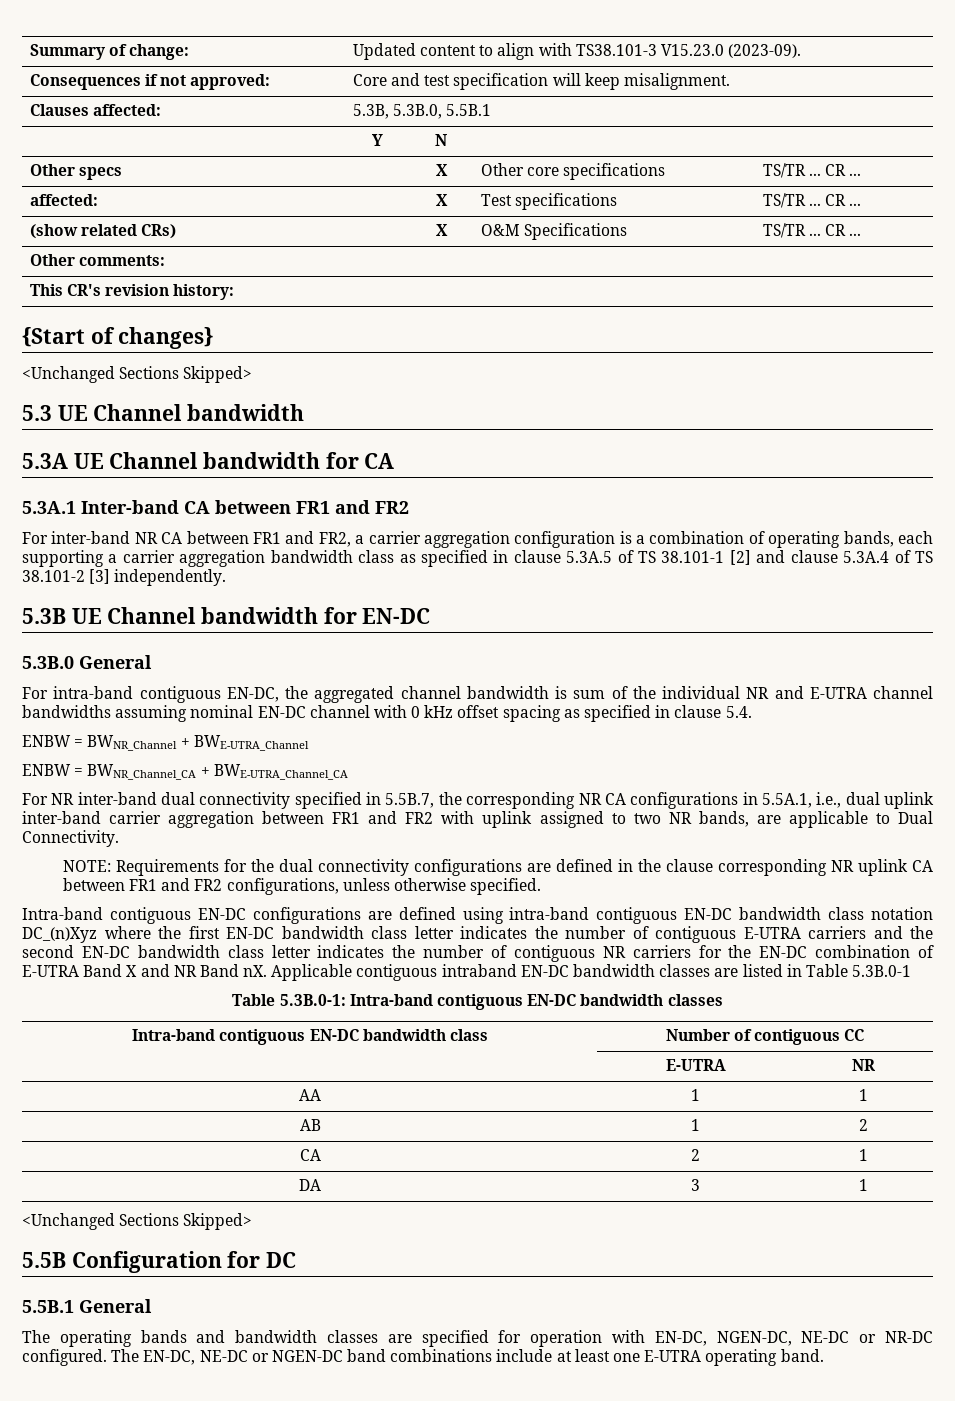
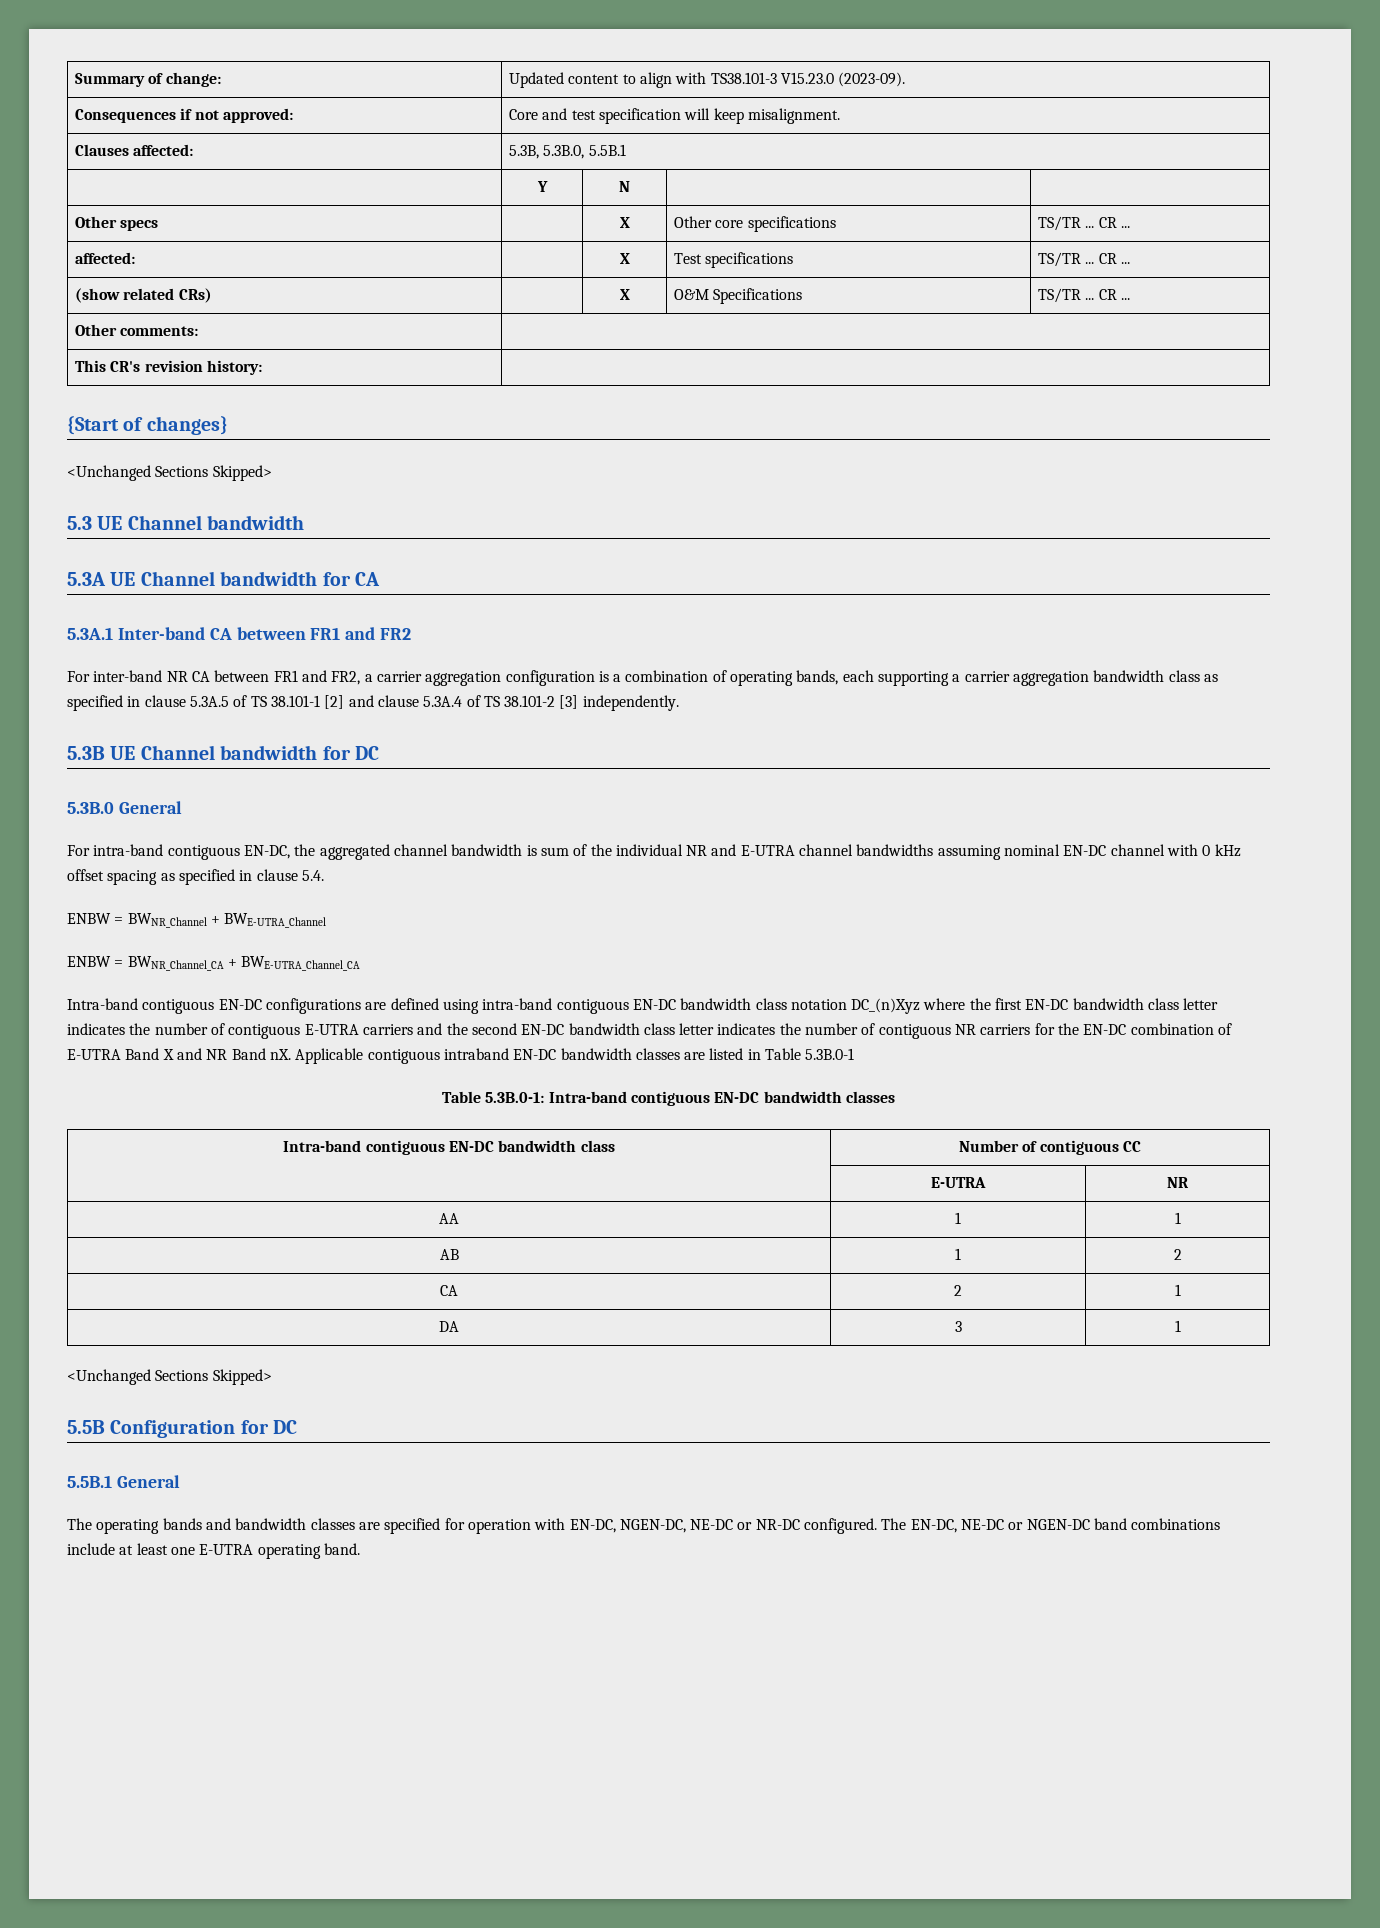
[362,608,431,624] EN-DC -> [355,746,379,760] DC
[22,792,935,809] [22,811,933,828] [22,830,119,847] [62,859,934,876] [62,878,542,895] // For NR inter-band dual connectivity specified in 5.5B.7, the corresponding NR CA configurations in 5.5A.1, i.e., dual uplink inter-band carrier aggregation between FR1 and FR2 with uplink assigned to two NR bands, are applicable to Dual Connectivity. // NOTE: Requirements for the dual connectivity configurations are defined in the clause corresponding NR uplink CA between FR1 and FR2 configurations, unless otherwise specified. -> (361, 963) none

